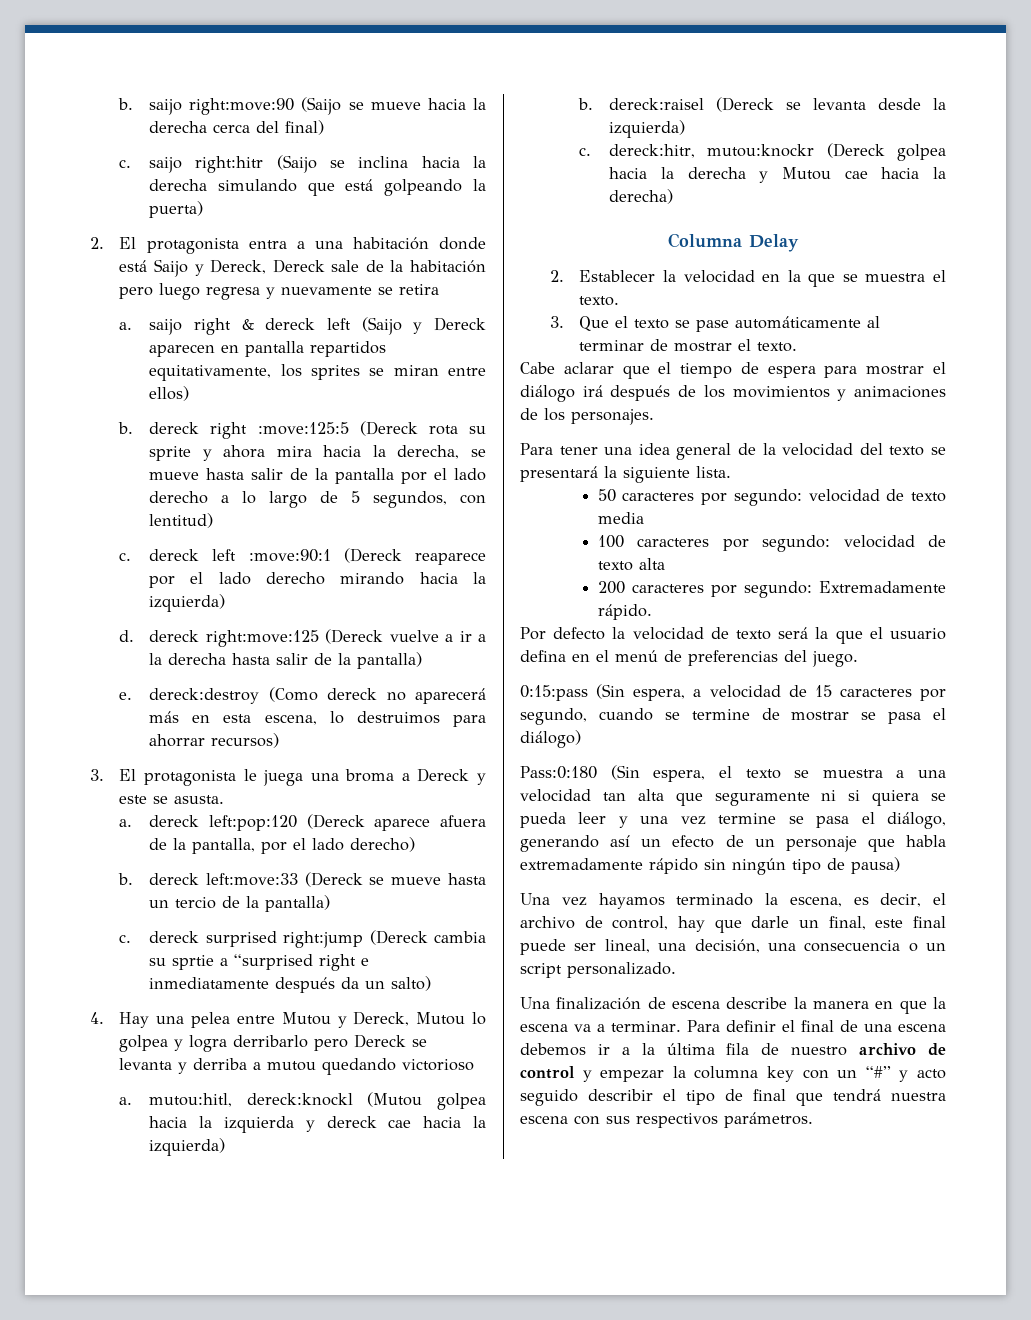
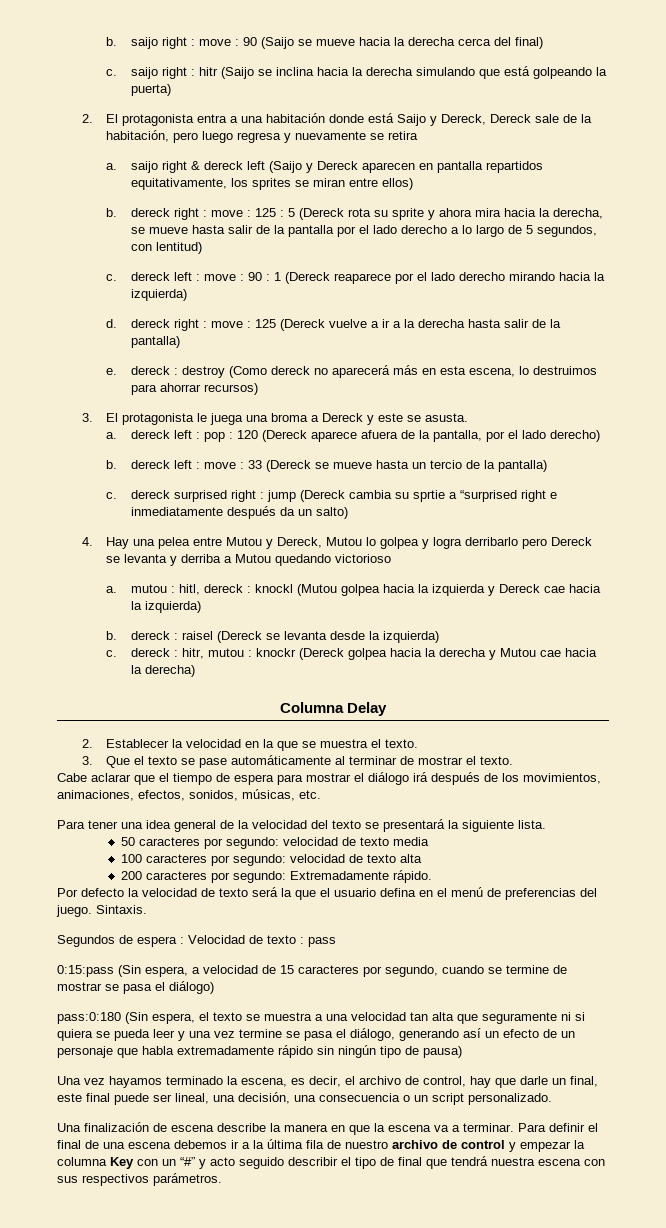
[189,98,295,115] right:move:90 -> [162,37,258,49] right : move : 90
[195,156,264,173] right:hitr -> [162,67,219,79] right : hitr
[410,260,486,273] habitación -> [106,130,170,142] habitación,
[257,422,349,435] :move:125:5 -> [203,208,296,217] : move : 125 : 5
[248,549,331,562] :move:90:1 -> [196,272,282,281] : move : 90 : 1
[205,630,319,647] right:move:125 -> [174,319,277,331] right : move : 125
[149,688,260,704] dereck:destroy -> [131,366,226,378] dereck : destroy
[208,815,297,831] left:pop:120 -> [174,430,259,442] left : pop : 120
[205,873,298,886] left:move:33 -> [174,460,263,469] left : move : 33
[283,931,364,948] right:jump -> [231,490,297,502] right : jump
[267,1061,317,1071] mutou -> [235,554,272,563] Mutou
[149,1093,353,1107] mutou:hitl, dereck:knockl -> [131,584,294,595] mutou : hitl, dereck : knockl
[326,1116,377,1128] dereck -> [499,584,541,593] Dereck
[609,98,705,110] dereck:raisel -> [131,631,214,640] dereck : raisel
[609,144,815,158] dereck:hitr, mutou:knockr -> [131,648,297,659] dereck : hitr, mutou : knockr
[732,386,946,401] [520,408,654,425] movimientos y animaciones de los personajes. -> [523,773,601,784] [57,789,321,801] movimientos, animaciones, efectos, sonidos, músicas, etc.
(858, 659) none -> [96,905,147,914] [57,935,336,947] Sintaxis. // Segundos de espera : Velocidad de texto : pass
[520,766,597,779] Pass:0:180 -> [57,1012,121,1024] pass:0:180
[767,1066,794,1082] key -> [110,1157,134,1169] Key

